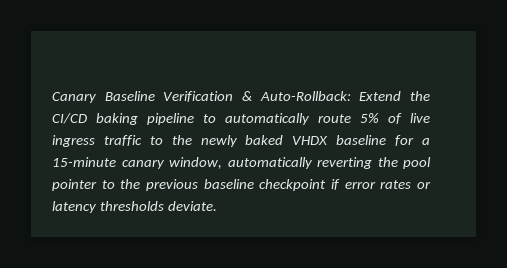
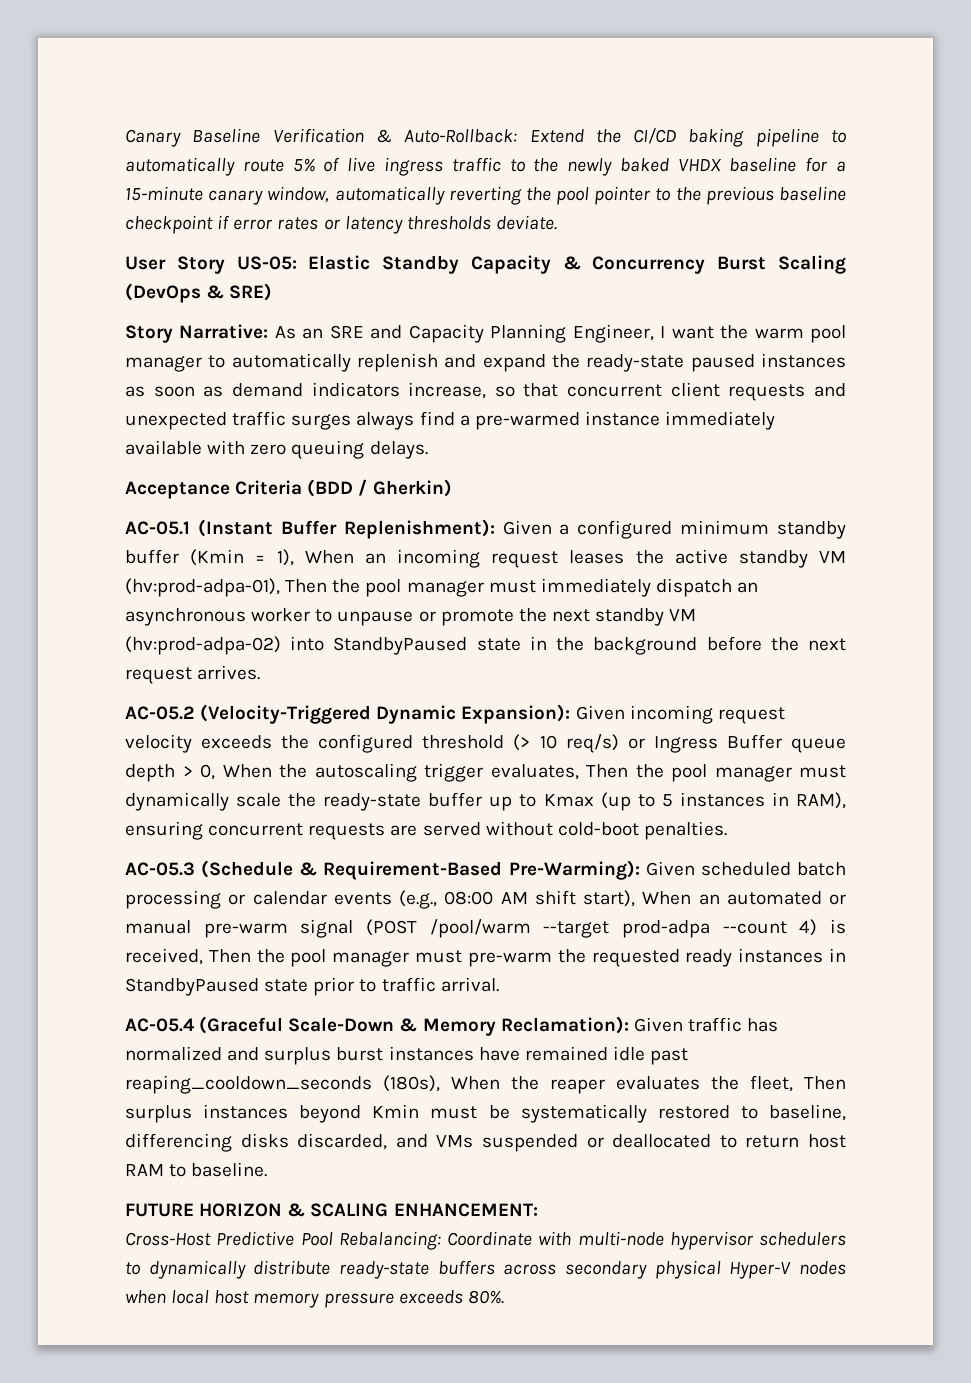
(217, 206) none -> [125,255,847,274] [125,283,273,303] [125,324,846,343] [125,353,846,372] [125,382,846,401] [125,411,776,430] [125,440,428,459] [125,479,452,499] [125,519,846,539] [125,549,846,568] [125,578,759,597] [125,608,697,626] [125,636,846,655] [125,665,261,684] [125,704,785,724] [125,734,847,753] [125,763,846,782] [125,792,847,811] [125,821,727,840] [125,860,846,880] [125,890,846,909] [125,919,846,938] [125,948,847,967] [125,977,499,996] [125,1016,779,1036] [125,1046,689,1065] [125,1075,846,1094] [125,1104,846,1123] [125,1133,847,1152] [125,1162,268,1177] [125,1203,538,1217] [125,1231,846,1250] [125,1260,846,1279] [125,1290,504,1308] // User Story US-05: Elastic Standby Capacity & Concurrency Burst Scaling (DevOps & SRE) // Story Narrative: As an SRE and Capacity Planning Engineer, I want the warm pool manager to automatically replenish and expand the ready-state paused instances as soon as demand indicators increase, so that concurrent client requests and unexpected traffic surges always find a pre-warmed instance immediately available with zero queuing delays. // Acceptance Criteria (BDD / Gherkin) // AC-05.1 (Instant Buffer Replenishment): Given a configured minimum standby buffer (Kmin = 1), When an incoming request leases the active standby VM (hv:prod-adpa-01), Then the pool manager must immediately dispatch an asynchronous worker to unpause or promote the next standby VM (hv:prod-adpa-02) into StandbyPaused state in the background before the next request arrives. // AC-05.2 (Velocity-Triggered Dynamic Expansion): Given incoming request velocity exceeds the configured threshold (> 10 req/s) or Ingress Buffer queue depth > 0, When the autoscaling trigger evaluates, Then the pool manager must dynamically scale the ready-state buffer up to Kmax (up to 5 instances in RAM), ensuring concurrent requests are served without cold-boot penalties. // AC-05.3 (Schedule & Requirement-Based Pre-Warming): Given scheduled batch processing or calendar events (e.g., 08:00 AM shift start), When an automated or manual pre-warm signal (POST /pool/warm --target prod-adpa --count 4) is received, Then the pool manager must pre-warm the requested ready instances in StandbyPaused state prior to traffic arrival. // AC-05.4 (Graceful Scale-Down & Memory Reclamation): Given traffic has normalized and surplus burst instances have remained idle past reaping_cooldown_seconds (180s), When the reaper evaluates the fleet, Then surplus instances beyond Kmin must be systematically restored to baseline, differencing disks discarded, and VMs suspended or deallocated to return host RAM to baseline. // FUTURE HORIZON & SCALING ENHANCEMENT: // Cross-Host Predictive Pool Rebalancing: Coordinate with multi-node hypervisor schedulers to dynamically distribute ready-state buffers across secondary physical Hyper-V nodes when local host memory pressure exceeds 80%.

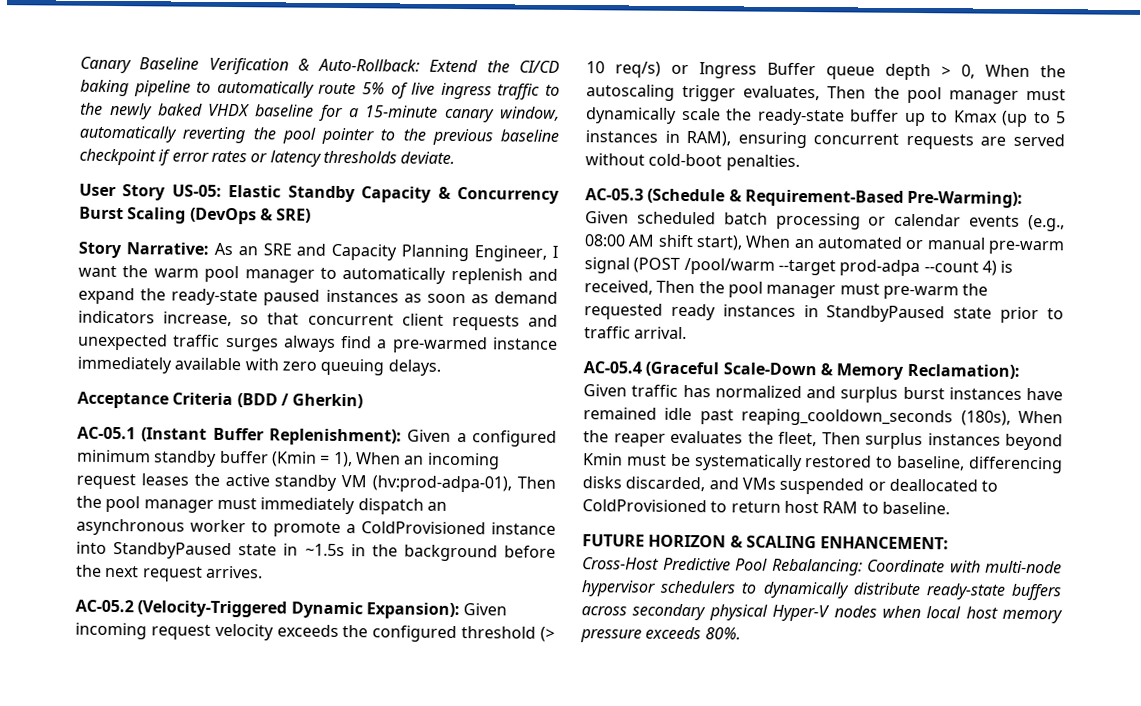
[337,608,697,626] [125,636,281,655] unpause or promote the next standby VM (hv:prod-adpa-02) -> [273,521,556,537] promote a ColdProvisioned instance
(547, 643) none -> [304,543,366,557] ~1.5s in
(737, 1141) none -> [582,499,728,513] ColdProvisioned to

